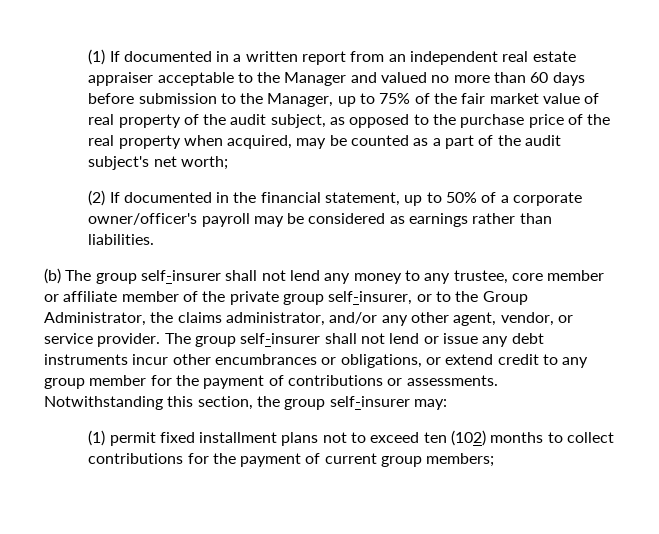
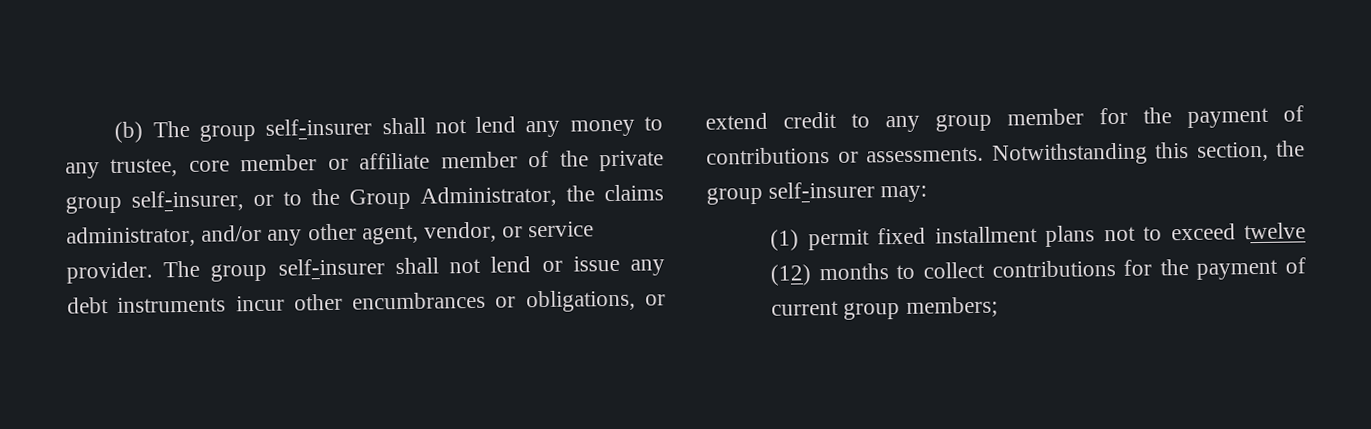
[88,49,576,65] [88,72,585,86] [88,93,600,107] [88,114,611,128] [88,135,562,149] [88,156,228,170] [88,190,583,206] [88,213,552,227] [88,234,155,245] (1) If documented in a written report from an independent real estate appraiser acceptable to the Manager and valued no more than 60 days before submission to the Manager, up to 75% of the fair market value of real property of the audit subject, as opposed to the purchase price of the real property when acquired, may be counted as a part of the audit subject's net worth; // (2) If documented in the financial statement, up to 50% of a corporate owner/officer's payroll may be considered as earnings rather than liabilities. // -> (114, 132) none
[423,430,487,446] ten (102) -> [1244,222,1306,240] [770,264,813,286] twelve (12)

